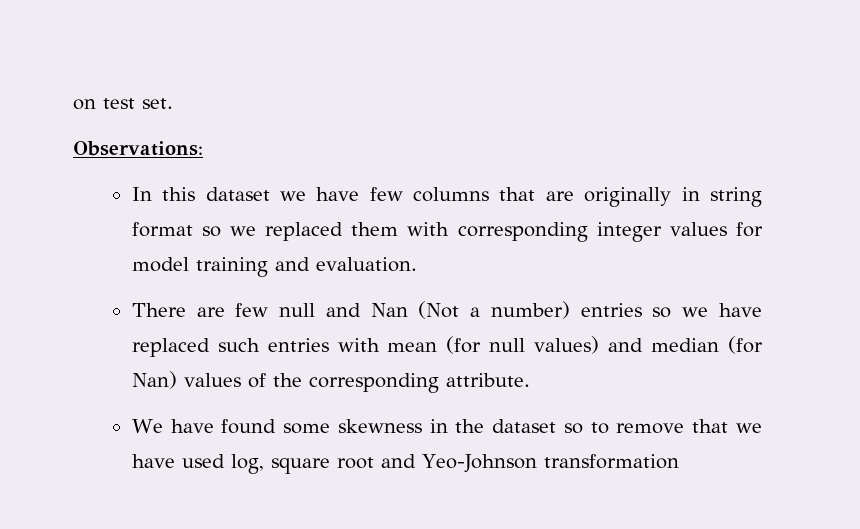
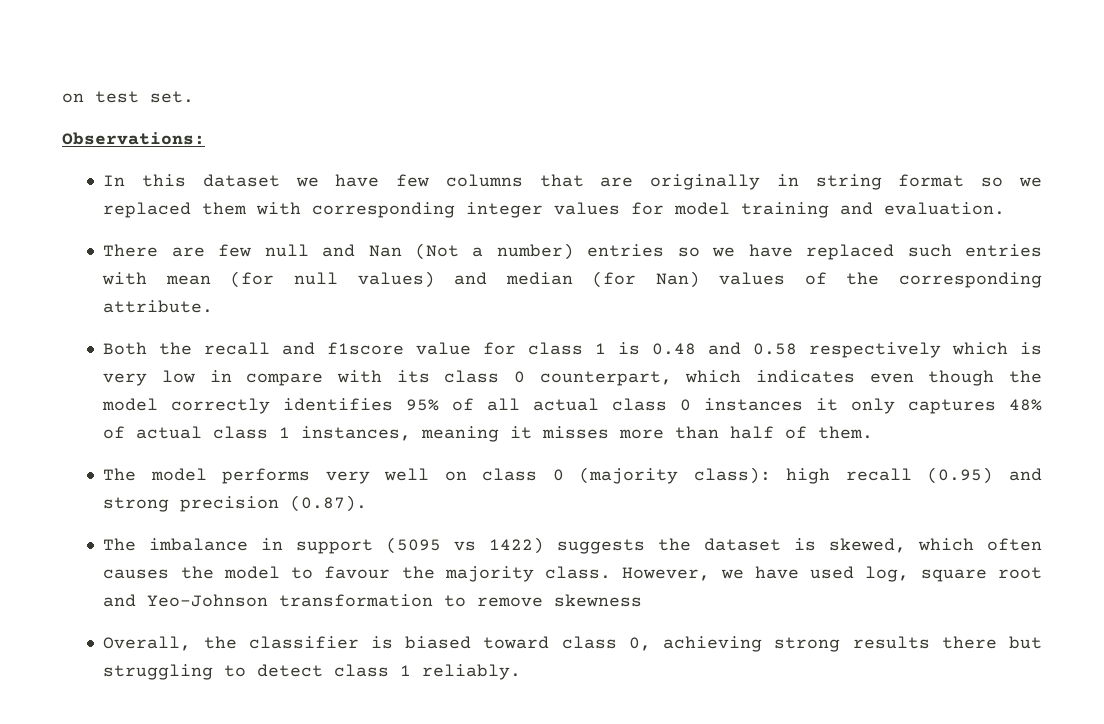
[131,419,729,434] We have found some skewness in the dataset so to remove that -> [103,342,1042,358] [103,370,1042,386] [102,398,1042,414] [103,426,874,442] [103,467,1043,484] [103,495,368,512] [103,537,1042,554] [103,566,711,582] Both the recall and f1score value for class 1 is 0.48 and 0.58 respectively which is very low in compare with its class 0 counterpart, which indicates even though the model correctly identifies 95% of all actual class 0 instances it only captures 48% of actual class 1 instances, meaning it misses more than half of them. // The model performs very well on class 0 (majority class): high recall (0.95) and strong precision (0.87). // The imbalance in support (5095 vs 1422) suggests the dataset is skewed, which often causes the model to favour the majority class. However,
(679, 461) none -> [444,594,643,607] [103,636,1042,652] [103,664,522,680] to remove skewness // Overall, the classifier is biased toward class 0, achieving strong results there but struggling to detect class 1 reliably.

